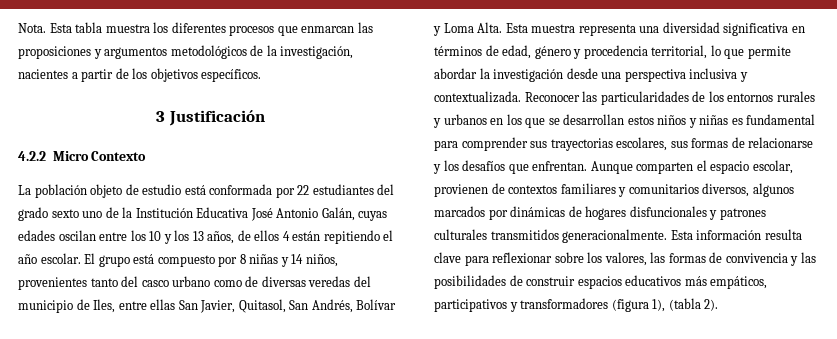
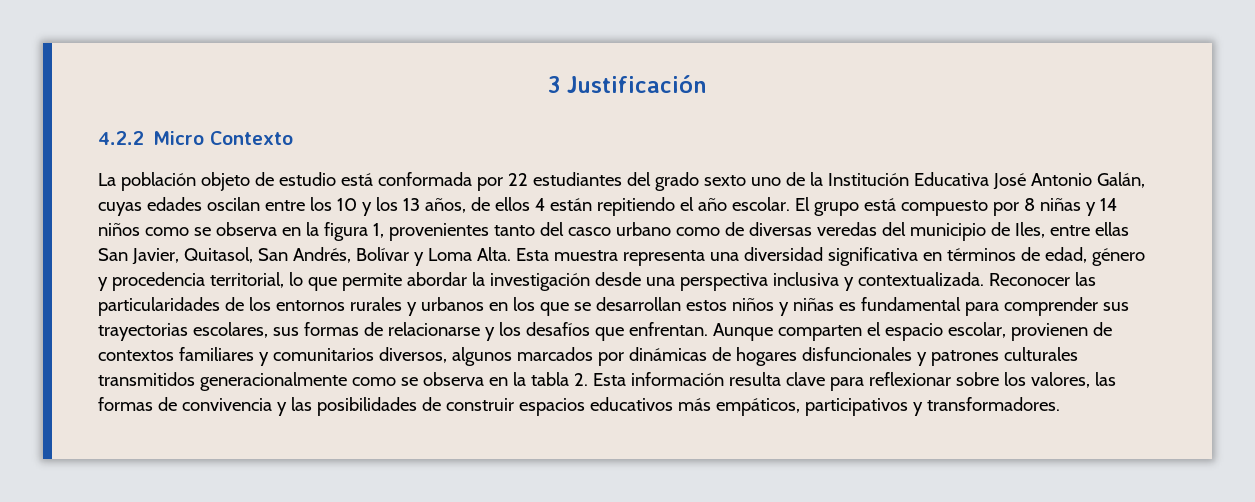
[18,22,373,36] [18,45,354,59] [18,68,262,82] Nota. Esta tabla muestra los diferentes procesos que enmarcan las proposiciones y argumentos metodológicos de la investigación, nacientes a partir de los objetivos específicos. // -> (548, 84) none
[305,254,338,267] niños, -> [98,222,384,241] niños como se observa en la figura 1,
[562,229,668,243] generacionalmente. -> [199,372,588,391] generacionalmente como se observa en la tabla 2.
[520,298,719,312] transformadores (figura 1), (tabla 2). -> [926,397,1060,411] transformadores.

